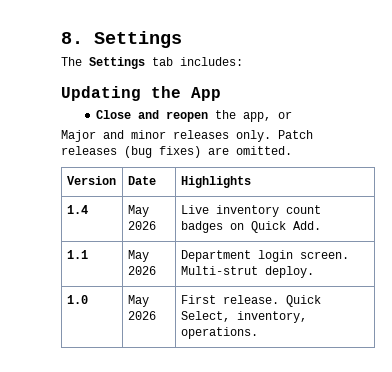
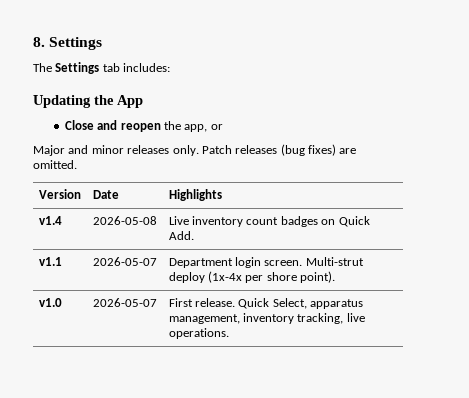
[66,205,88,214] [127,205,149,217] [127,221,156,230] 1.4 | May 2026 -> [38,216,62,225] [92,216,157,225] v1.4 | 2026-05-08
[66,250,88,259] [127,250,149,262] [127,266,156,275] 1.1 | May 2026 -> [38,257,62,266] [92,257,157,266] v1.1 | 2026-05-07
[264,266,314,278] [66,295,88,304] [127,295,149,307] [127,311,156,320] deploy. // 1.0 | May 2026 -> [168,271,336,283] [38,298,62,307] [92,298,157,307] deploy (1x-4x per shore point). // v1.0 | 2026-05-07
[236,311,307,323] inventory, -> [310,299,364,309] [168,313,365,324] apparatus management, inventory tracking, live

